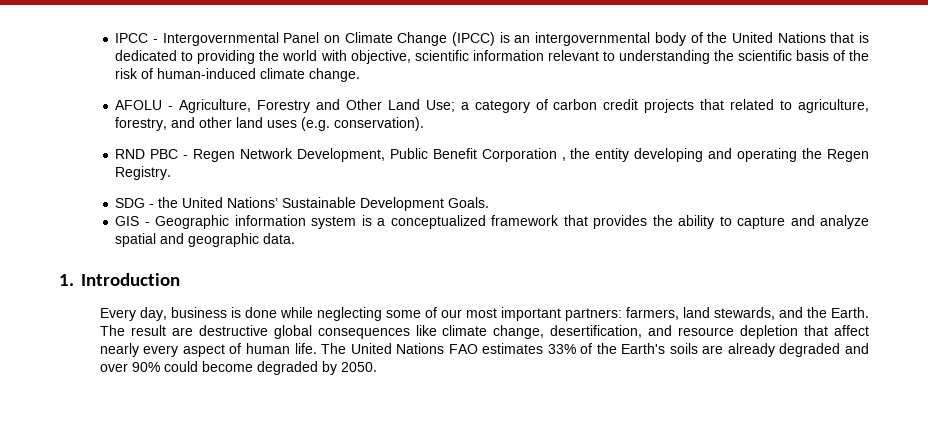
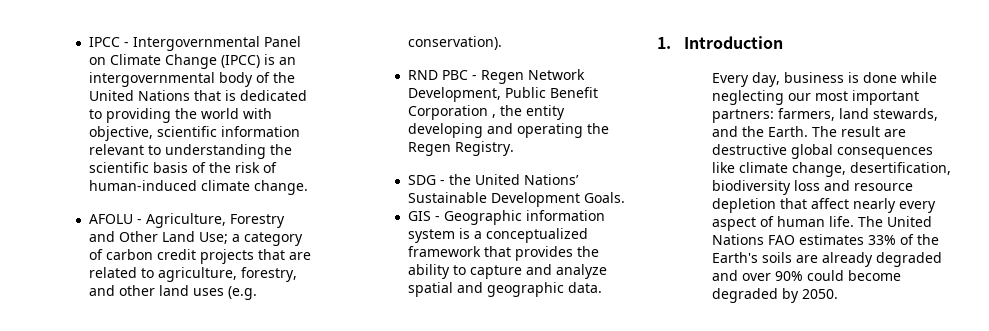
(725, 104) none -> [288,252,311,260] are
[385,307,437,318] some of -> (784, 97) none
(643, 331) none -> [711,180,820,195] biodiversity loss

